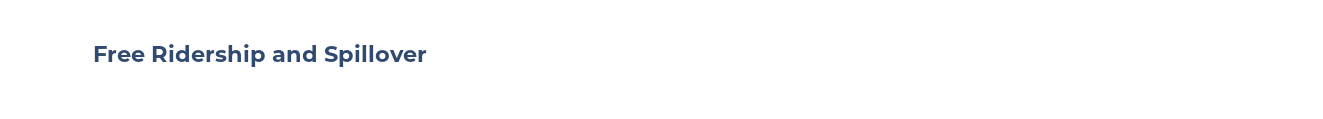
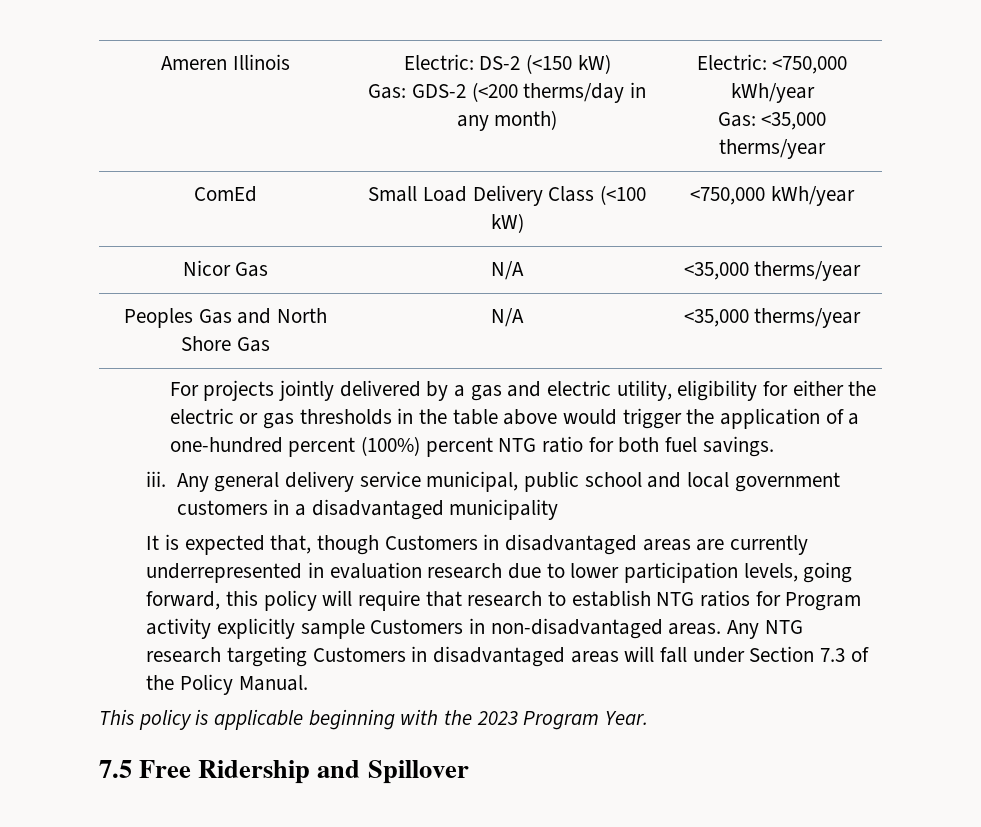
(93, 54) none -> [161,54,290,70] [403,54,611,74] [368,82,646,103] [456,110,558,131] [696,54,848,74] [730,83,815,103] [717,112,827,130] [719,139,826,159] [194,186,257,202] [368,185,646,206] [490,213,524,233] [690,186,855,206] [182,260,269,277] [491,261,524,280] [683,261,862,281] [123,308,328,328] [181,336,270,352] [491,308,524,327] [683,308,862,328] [169,380,877,401] [169,408,860,429] [169,436,774,457] [146,471,840,492] [176,499,559,520] [146,534,808,555] [146,562,853,583] [146,590,862,611] [146,618,803,639] [146,646,869,667] [146,674,308,695] [99,709,649,730] [99,760,132,778] Ameren Illinois | Electric: DS-2 (<150 kW) // Gas: GDS-2 (<200 therms/day in any month) | Electric: <750,000 kWh/year // Gas: <35,000 therms/year // ComEd | Small Load Delivery Class (<100 kW) | <750,000 kWh/year // Nicor Gas | N/A | <35,000 therms/year // Peoples Gas and North Shore Gas | N/A | <35,000 therms/year // For projects jointly delivered by a gas and electric utility, eligibility for either the electric or gas thresholds in the table above would trigger the application of a one-hundred percent (100%) percent NTG ratio for both fuel savings. // iii. Any general delivery service municipal, public school and local government customers in a disadvantaged municipality // It is expected that, though Customers in disadvantaged areas are currently underrepresented in evaluation research due to lower participation levels, going forward, this policy will require that research to establish NTG ratios for Program activity explicitly sample Customers in non-disadvantaged areas. Any NTG research targeting Customers in disadvantaged areas will fall under Section 7.3 of the Policy Manual. // This policy is applicable beginning with the 2023 Program Year. // 7.5

